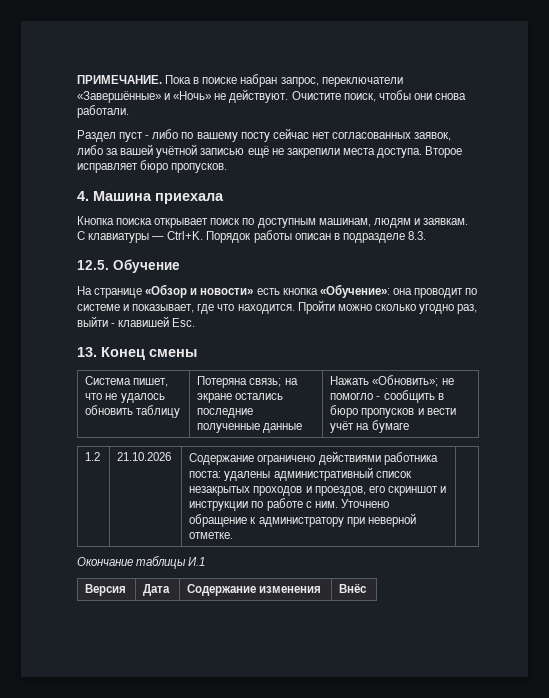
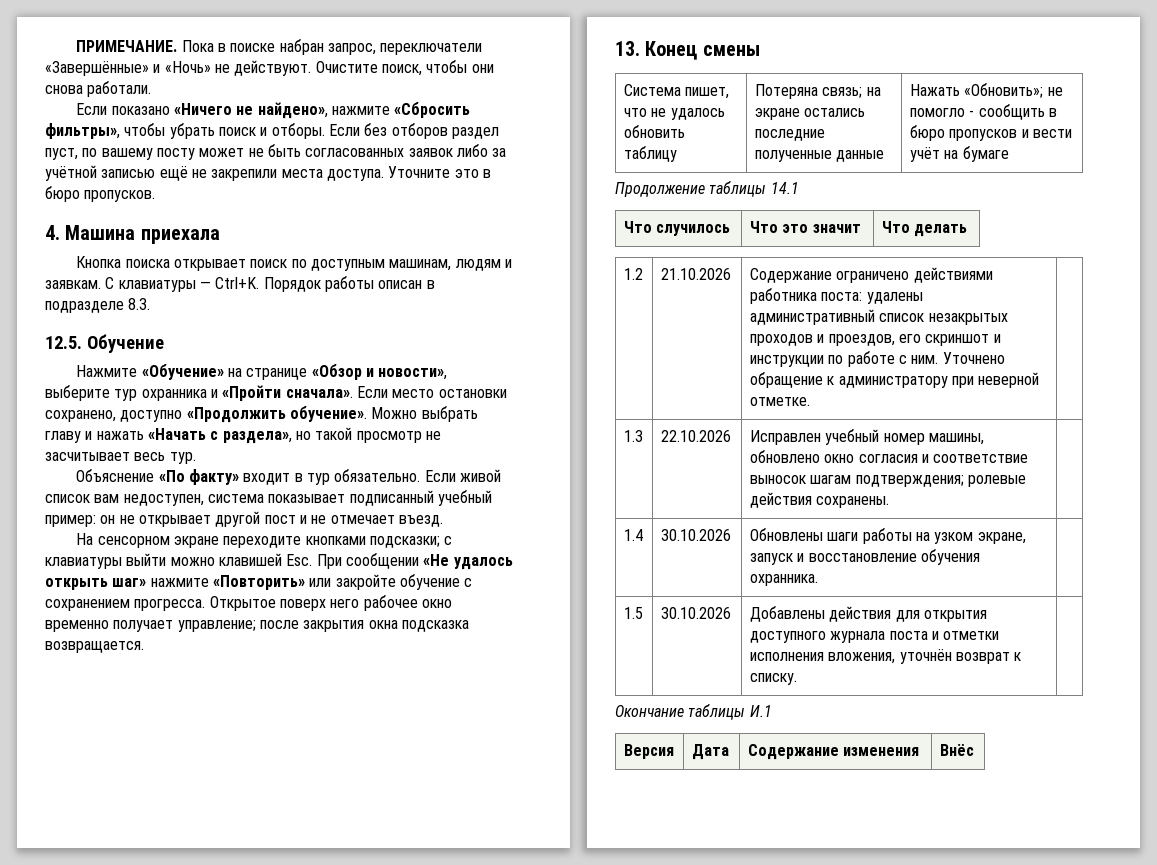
[77,128,452,142] Раздел пуст - либо по вашему посту сейчас нет согласованных заявок, -> [76,102,471,119] [45,123,499,139] [45,144,453,160] Если показано «Ничего не найдено», нажмите «Сбросить фильтры», чтобы убрать поиск и отборы. Если без отборов раздел пуст, по вашему посту может не быть согласованных заявок
[120,144,154,155] вашей -> (507, 152) none
[425,146,463,158] [77,163,138,173] Второе исправляет -> [388,166,491,178] Уточните это в
[77,284,478,298] [77,300,478,314] [77,316,196,327] На странице «Обзор и новости» есть кнопка «Обучение»: она проводит по системе и показывает, где что находится. Пройти можно сколько угодно раз, выйти - клавишей Esc. -> [76,364,448,380] [45,385,507,401] [45,406,478,423] [45,427,441,444] [45,452,196,464] [76,469,501,485] [45,490,492,506] [45,511,443,527] [76,533,453,548] [45,553,513,570] [45,574,473,590] [45,595,452,611] [45,620,469,632] [45,641,144,653] Нажмите «Обучение» на странице «Обзор и новости», выберите тур охранника и «Пройти сначала». Если место остановки сохранено, доступно «Продолжить обучение». Можно выбрать главу и нажать «Начать с раздела», но такой просмотр не засчитывает весь тур. // Объяснение «По факту» входит в тур обязательно. Если живой список вам недоступен, система показывает подписанный учебный пример: он не открывает другой пост и не отмечает въезд. // На сенсорном экране переходите кнопками подсказки; с клавиатуры выйти можно клавишей Esc. При сообщении «Не удалось открыть шаг» нажмите «Повторить» или закройте обучение с сохранением прогресса. Открытое поверх него рабочее окно временно получает управление; после закрытия окна подсказка возвращается.
(409, 426) none -> [615,181,799,197] [623,221,731,236] [749,221,861,233] [881,221,968,237] // Продолжение таблицы 14.1 // Что случилось | Что это значит | Что делать
(234, 535) none -> [623,430,643,442] [660,430,731,442] [749,429,984,445] [749,450,1029,463] [749,475,1026,487] [749,492,890,508] [623,529,643,541] [660,529,731,541] [749,528,1026,544] [749,549,980,565] [749,574,818,586] [623,607,643,619] [660,607,731,619] [749,606,987,622] [749,631,1000,643] [749,649,1022,664] [749,673,797,685] // 1.3 | 22.10.2026 | Исправлен учебный номер машины, обновлено окно согласия и соответствие выносок шагам подтверждения; ролевые действия сохранены. | // 1.4 | 30.10.2026 | Обновлены шаги работы на узком экране, запуск и восстановление обучения охранника. | // 1.5 | 30.10.2026 | Добавлены действия для открытия доступного журнала поста и отметки исполнения вложения, уточнён возврат к списку. |

